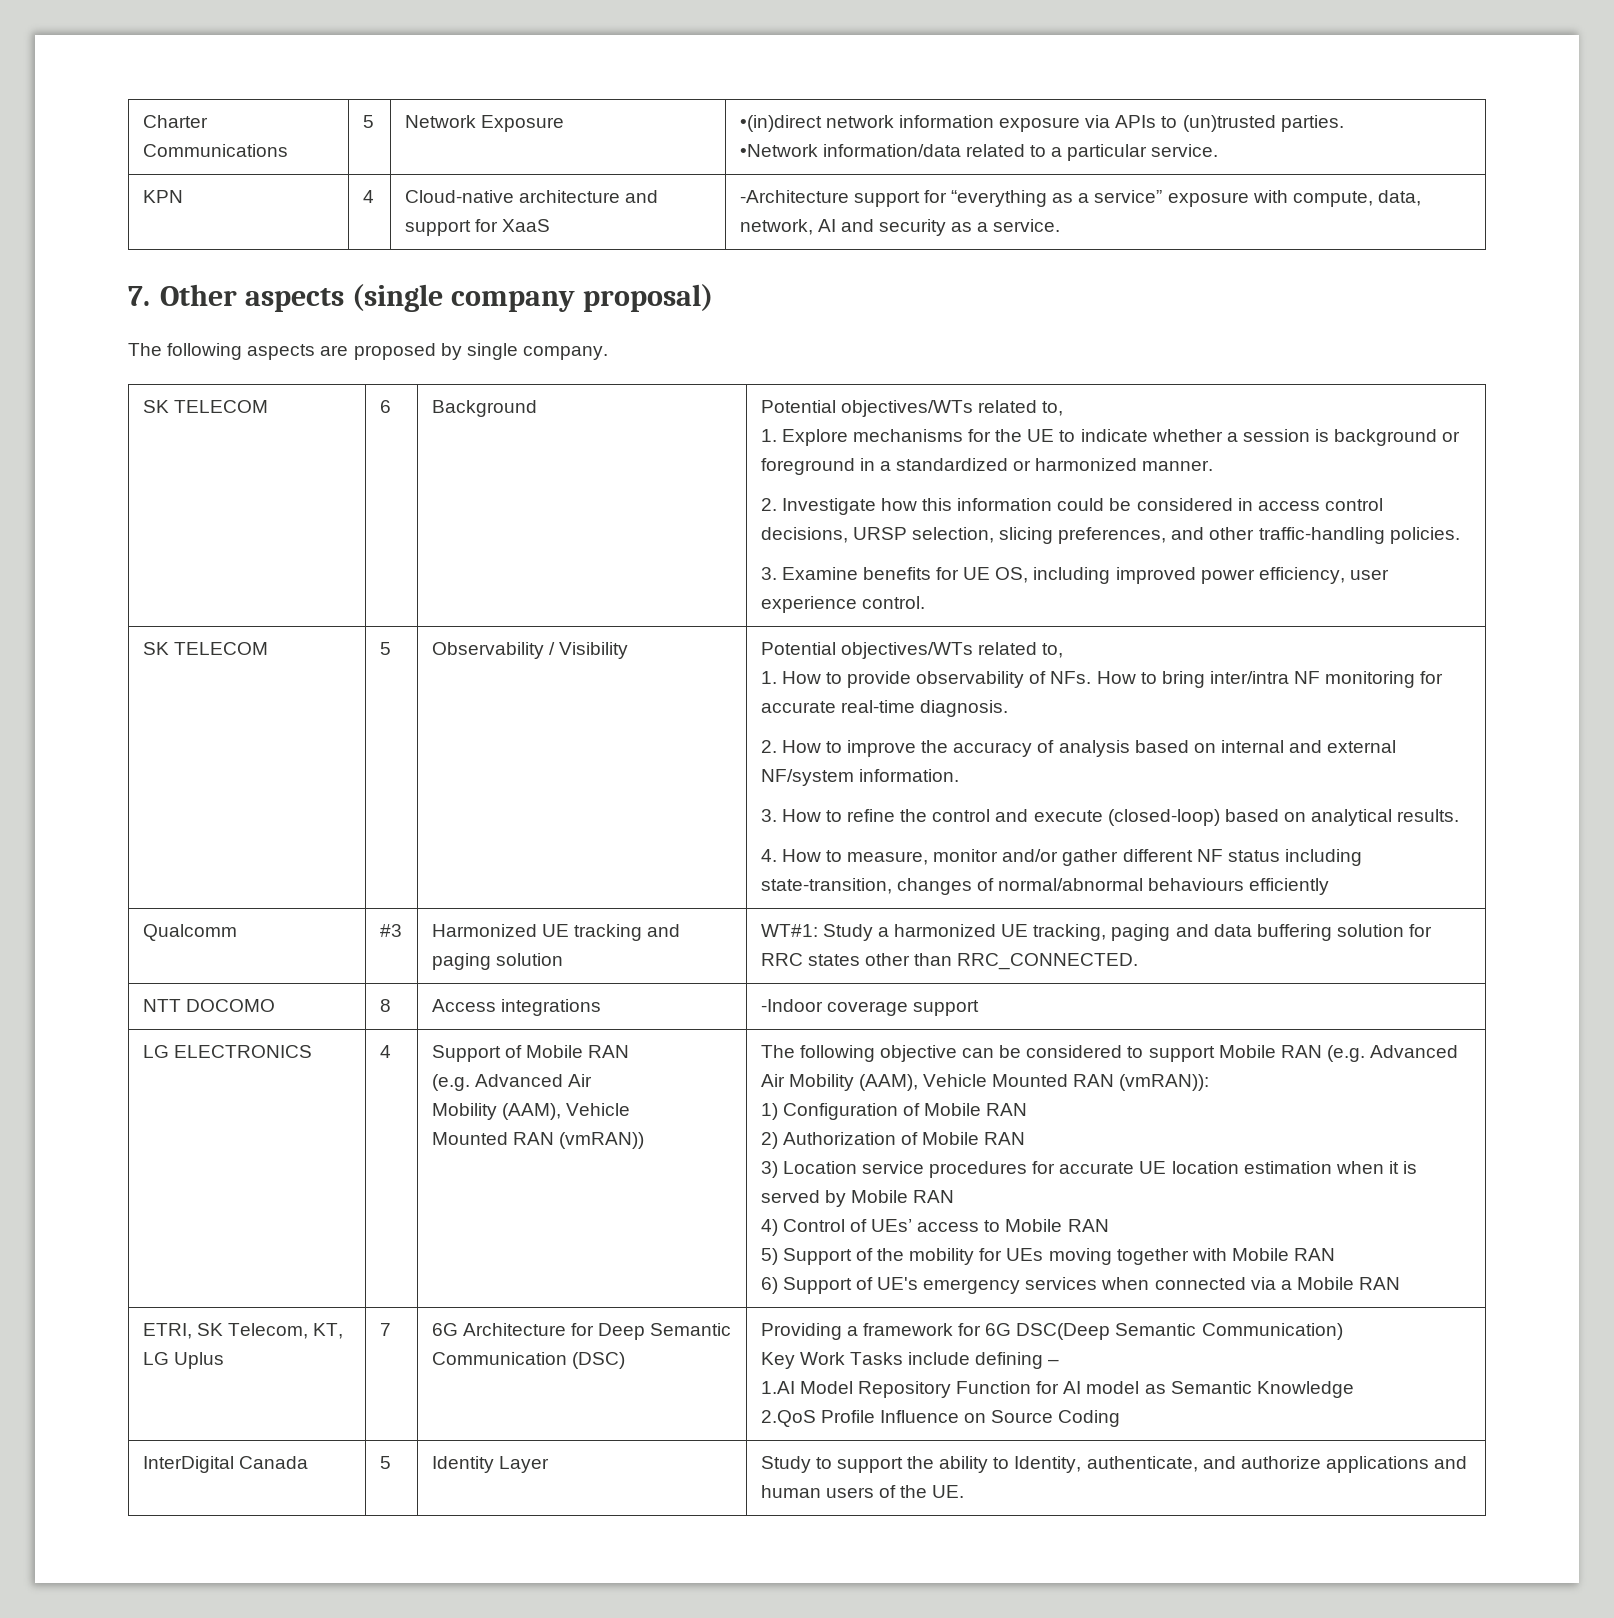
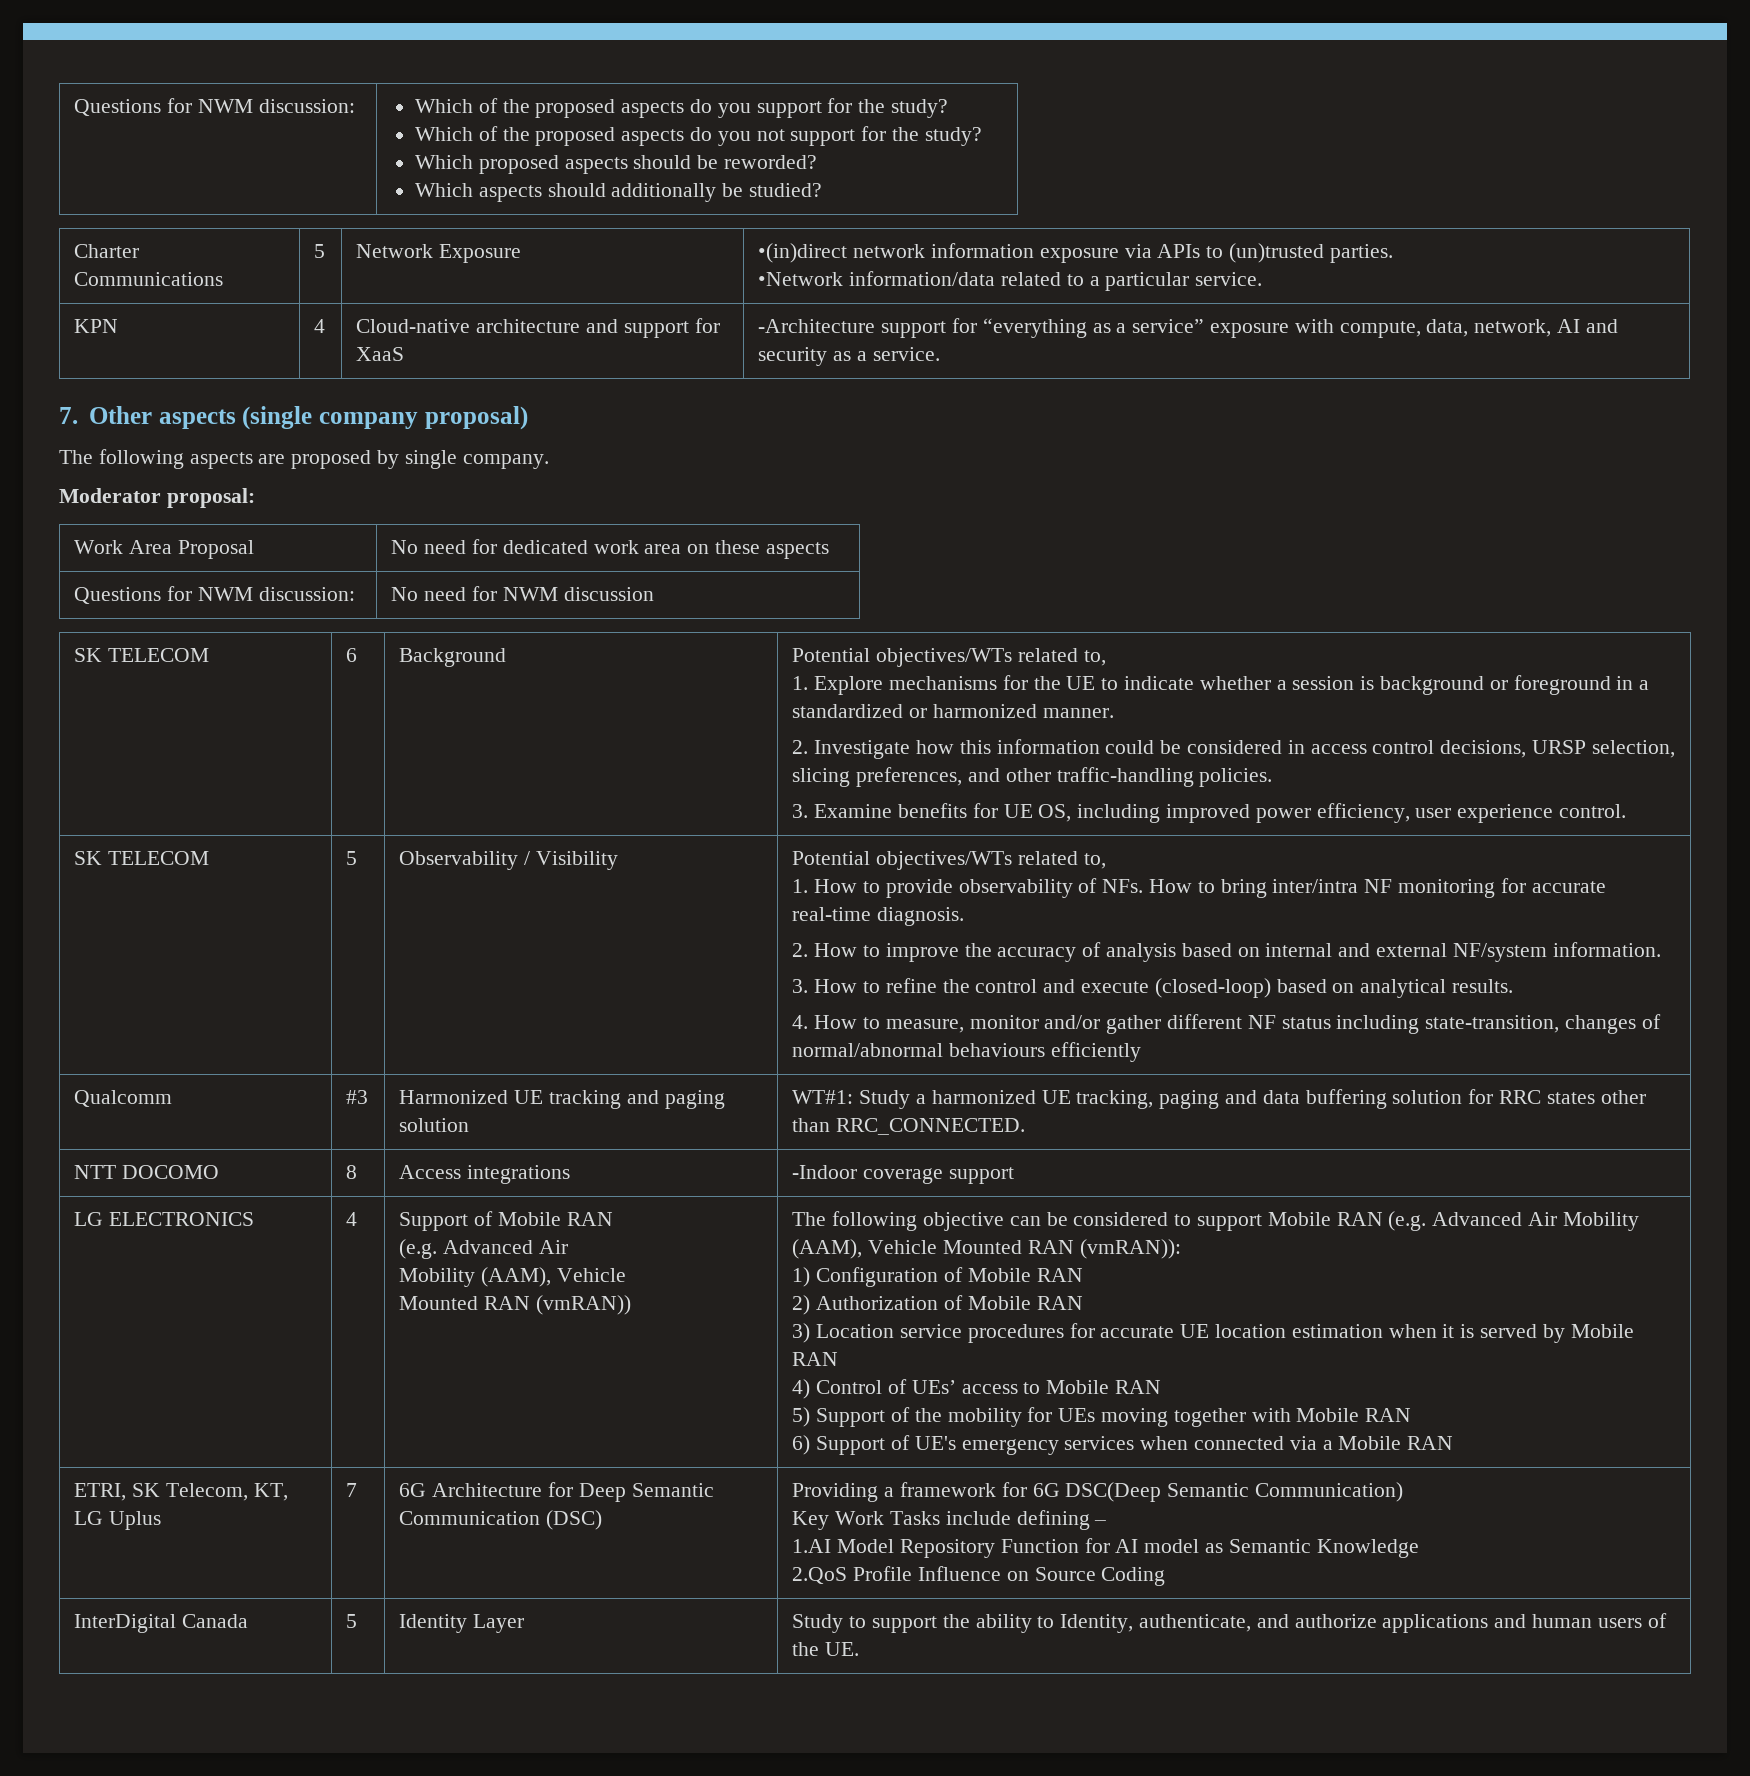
(142, 121) none -> [74,98,355,116] [415,98,949,118] [415,126,982,146] [415,155,818,174] [415,183,823,202] Questions for NWM discussion: | Which of the proposed aspects do you support for the study? // Which of the proposed aspects do you not support for the study? // Which proposed aspects should be reworded? // Which aspects should additionally be studied? //
(608, 353) none -> [59,488,255,508] [74,540,254,559] [391,539,829,559] [74,586,355,604] [391,586,654,601] // Moderator proposal: // Work Area Proposal | No need for dedicated work area on these aspects // Questions for NWM discussion: | No need for NWM discussion

